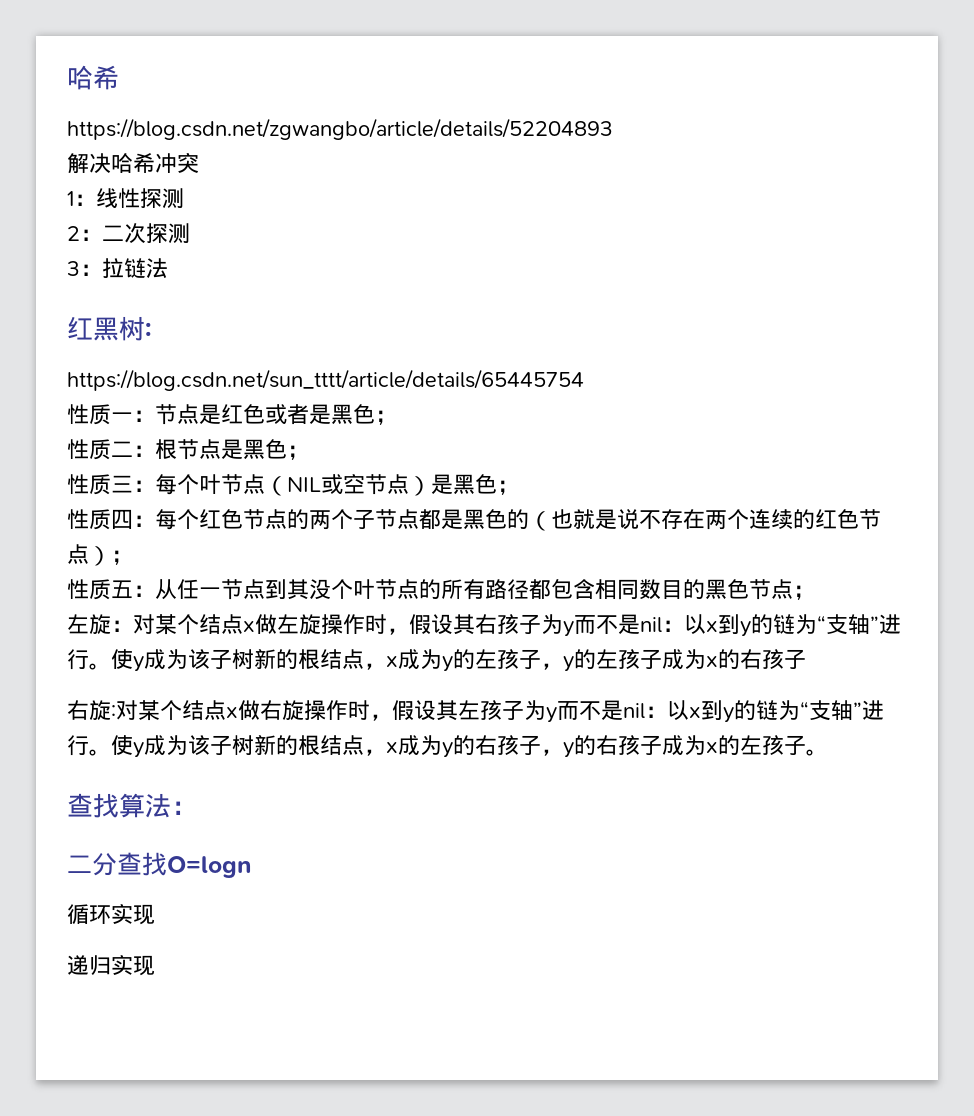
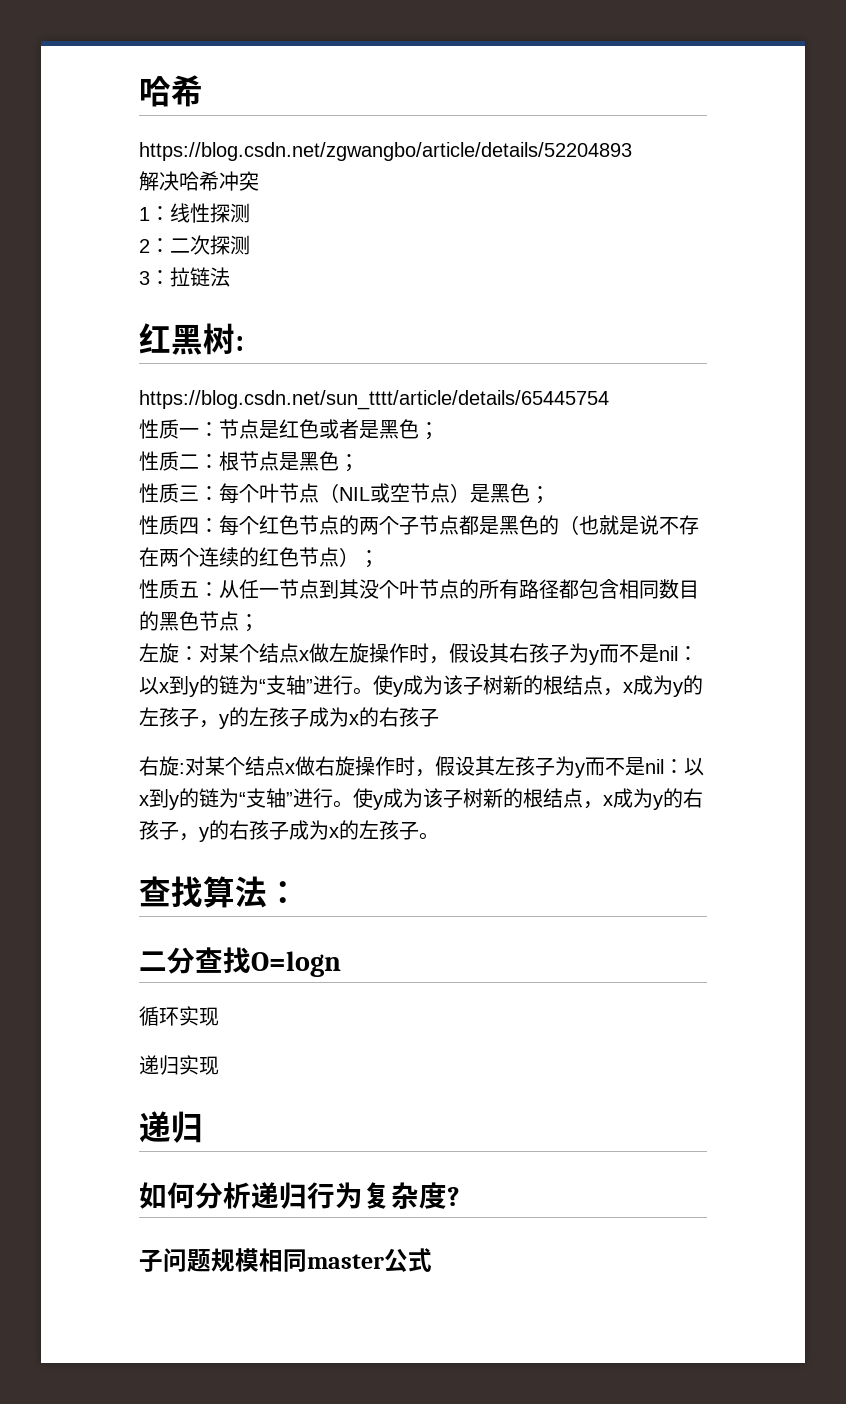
(155, 965) none -> [139,1111,203,1143] [139,1182,460,1209] [139,1248,432,1272] // 递归 // 如何分析递归行为复杂度? // 子问题规模相同master公式

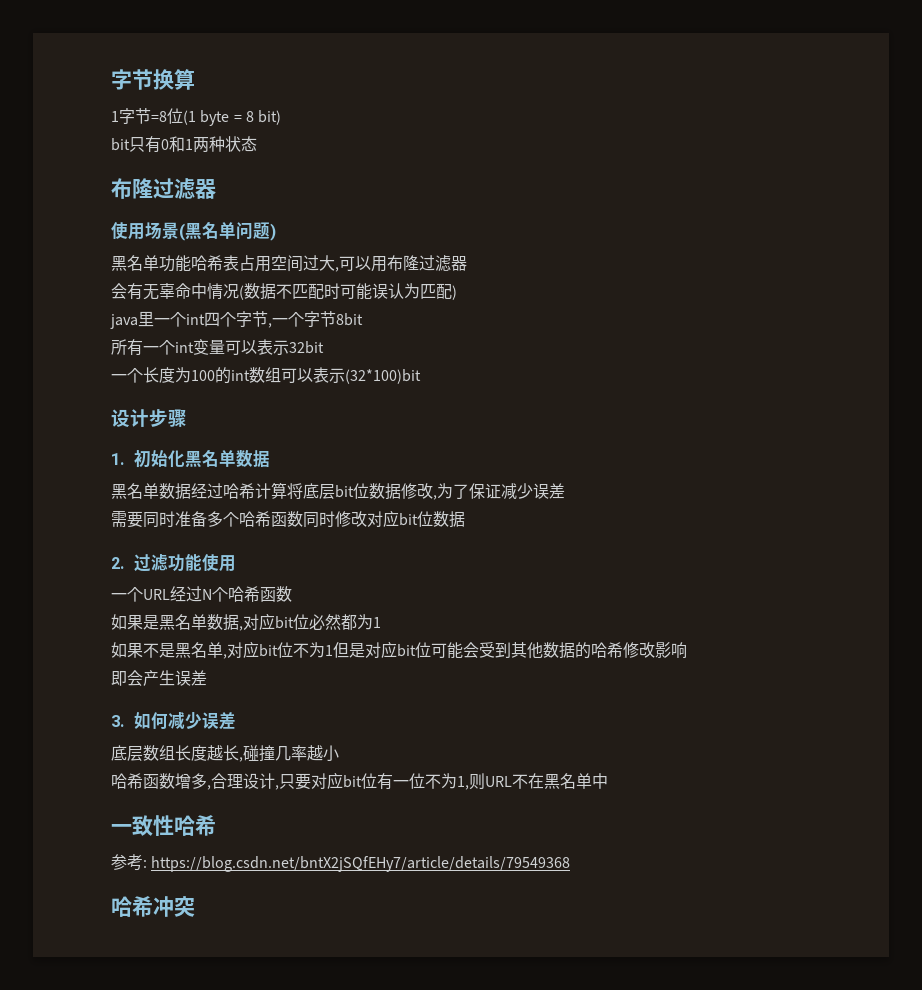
[139,75,203,107] [139,142,632,161] [139,171,259,191] [139,203,250,223] [139,235,250,255] [139,267,230,287] [139,323,244,355] [139,390,609,410] [139,419,439,440] [139,451,359,472] [139,483,550,504] [139,515,699,536] [139,547,379,568] [139,579,699,599] [139,611,259,632] [139,643,698,665] [139,675,703,697] [139,707,439,729] [139,756,704,778] [139,788,703,810] [139,820,439,842] [139,876,299,908] [139,947,341,977] [139,1006,219,1026] [139,1055,219,1075] [139,1111,203,1143] [139,1182,460,1209] [139,1248,432,1272] 哈希 // https://blog.csdn.net/zgwangbo/article/details/52204893 // 解决哈希冲突 // 1：线性探测 // 2：二次探测 // 3：拉链法 // 红黑树: // https://blog.csdn.net/sun_tttt/article/details/65445754 // 性质一：节点是红色或者是黑色； // 性质二：根节点是黑色； // 性质三：每个叶节点（NIL或空节点）是黑色； // 性质四：每个红色节点的两个子节点都是黑色的（也就是说不存在两个连续的红色节点）； // 性质五：从任一节点到其没个叶节点的所有路径都包含相同数目的黑色节点； // 左旋：对某个结点x做左旋操作时，假设其右孩子为y而不是nil：以x到y的链为“支轴”进行。使y成为该子树新的根结点，x成为y的左孩子，y的左孩子成为x的右孩子 // 右旋:对某个结点x做右旋操作时，假设其左孩子为y而不是nil：以x到y的链为“支轴”进行。使y成为该子树新的根结点，x成为y的右孩子，y的右孩子成为x的左孩子。 // 查找算法： // 二分查找O=logn // 循环实现 // 递归实现 // 递归 // 如何分析递归行为复杂度? // 子问题规模相同master公式 -> [111,69,195,90] [111,108,282,126] [111,136,257,153] [111,178,216,200] [111,222,276,241] [111,255,467,272] [111,283,457,300] [110,311,363,329] [111,339,324,356] [111,367,421,384] [111,409,187,427] [111,450,271,468] [111,482,565,500] [111,510,465,528] [111,553,237,572] [111,586,292,602] [111,613,381,631] [111,641,687,659] [111,670,207,686] [111,712,237,730] [111,745,339,762] [111,772,608,790] [111,815,216,836] [111,854,571,872] [111,896,195,917] 字节换算 // 1字节=8位(1 byte = 8 bit) // bit只有0和1两种状态 // 布隆过滤器 // 使用场景(黑名单问题) // 黑名单功能哈希表占用空间过大,可以用布隆过滤器 // 会有无辜命中情况(数据不匹配时可能误认为匹配) // java里一个int四个字节,一个字节8bit // 所有一个int变量可以表示32bit // 一个长度为100的int数组可以表示(32*100)bit // 设计步骤 // 1.初始化黑名单数据 // 黑名单数据经过哈希计算将底层bit位数据修改,为了保证减少误差 // 需要同时准备多个哈希函数同时修改对应bit位数据 // 2.过滤功能使用 // 一个URL经过N个哈希函数 // 如果是黑名单数据,对应bit位必然都为1 // 如果不是黑名单,对应bit位不为1但是对应bit位可能会受到其他数据的哈希修改影响 // 即会产生误差 // 3.如何减少误差 // 底层数组长度越长,碰撞几率越小 // 哈希函数增多,合理设计,只要对应bit位有一位不为1,则URL不在黑名单中 // 一致性哈希 // 参考: https://blog.csdn.net/bntX2jSQfEHy7/article/details/79549368 // 哈希冲突

